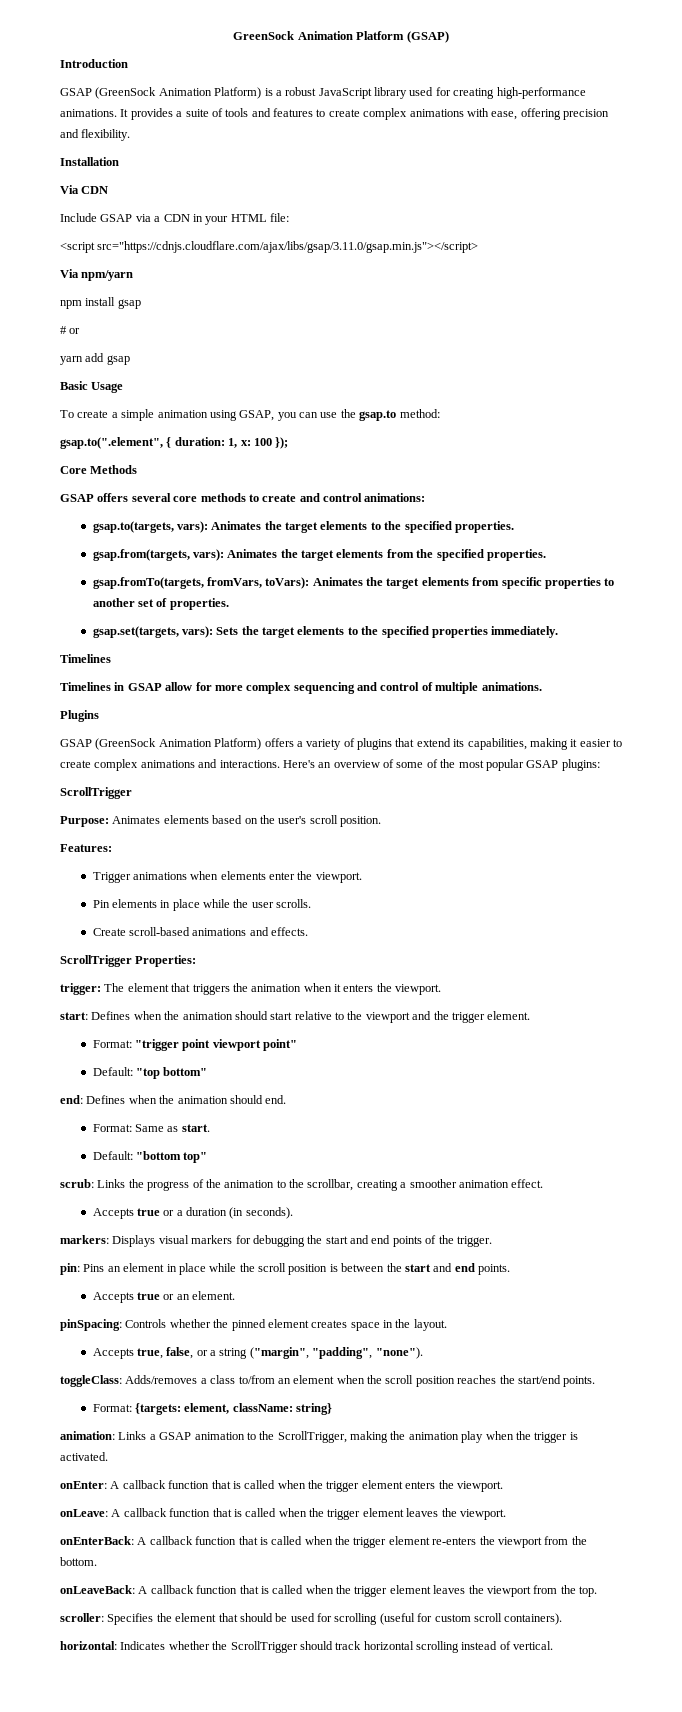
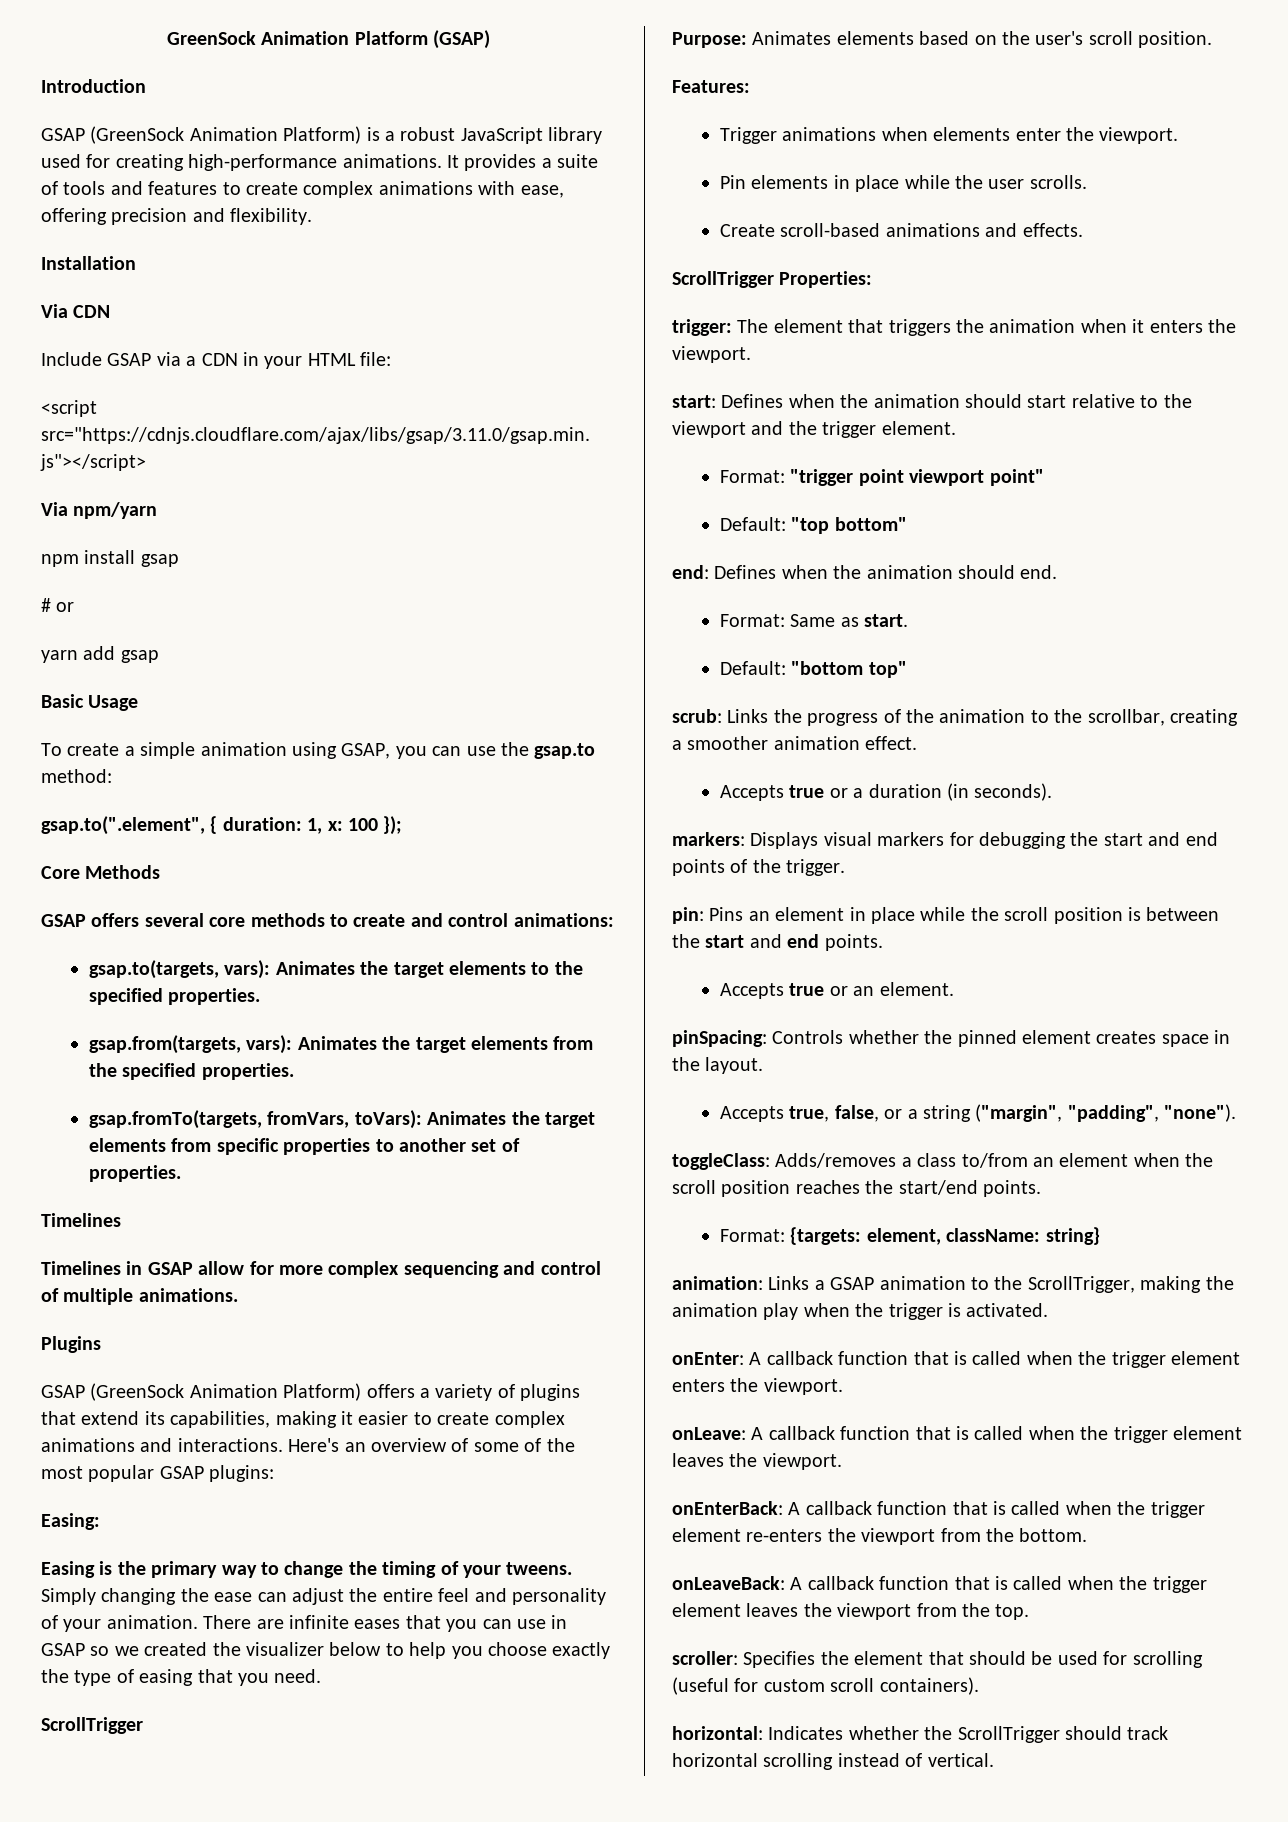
[92,626,559,638] // gsap.set(targets, vars): Sets the target elements to the specified properties immediately. -> (182, 1173) none
(600, 765) none -> [41,1513,100,1530] [41,1561,573,1578] [41,1588,606,1605] [41,1615,568,1632] [41,1642,611,1659] [41,1669,322,1686] // Easing: // Easing is the primary way to change the timing of your tweens. Simply changing the ease can adjust the entire feel and personality of your animation. There are infinite eases that you can use in GSAP so we created the visualizer below to help you choose exactly the type of easing that you need.

